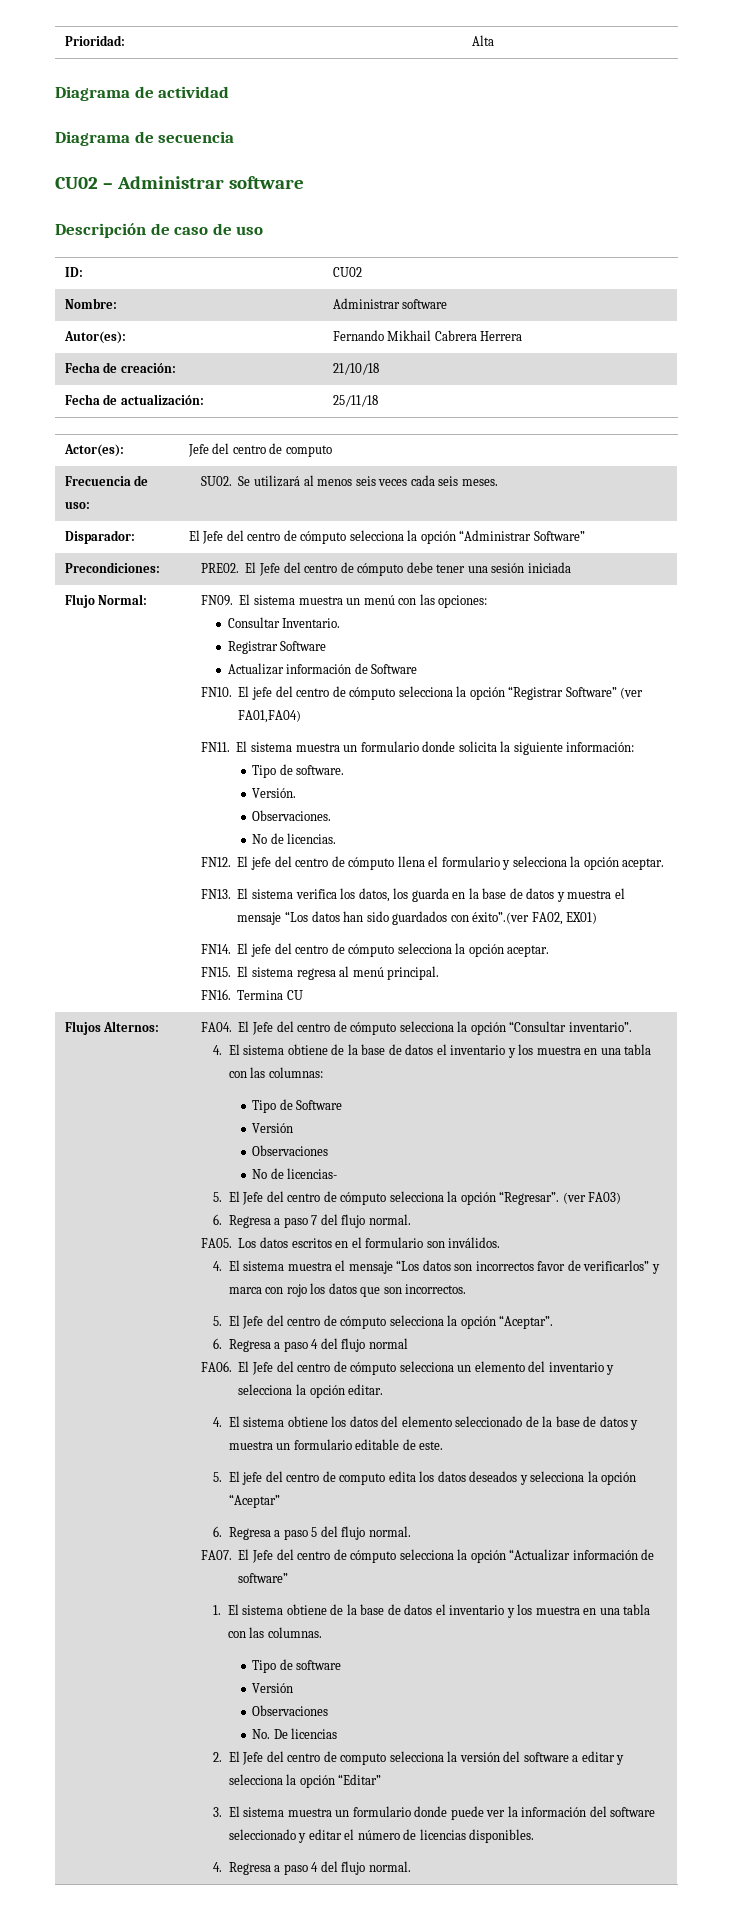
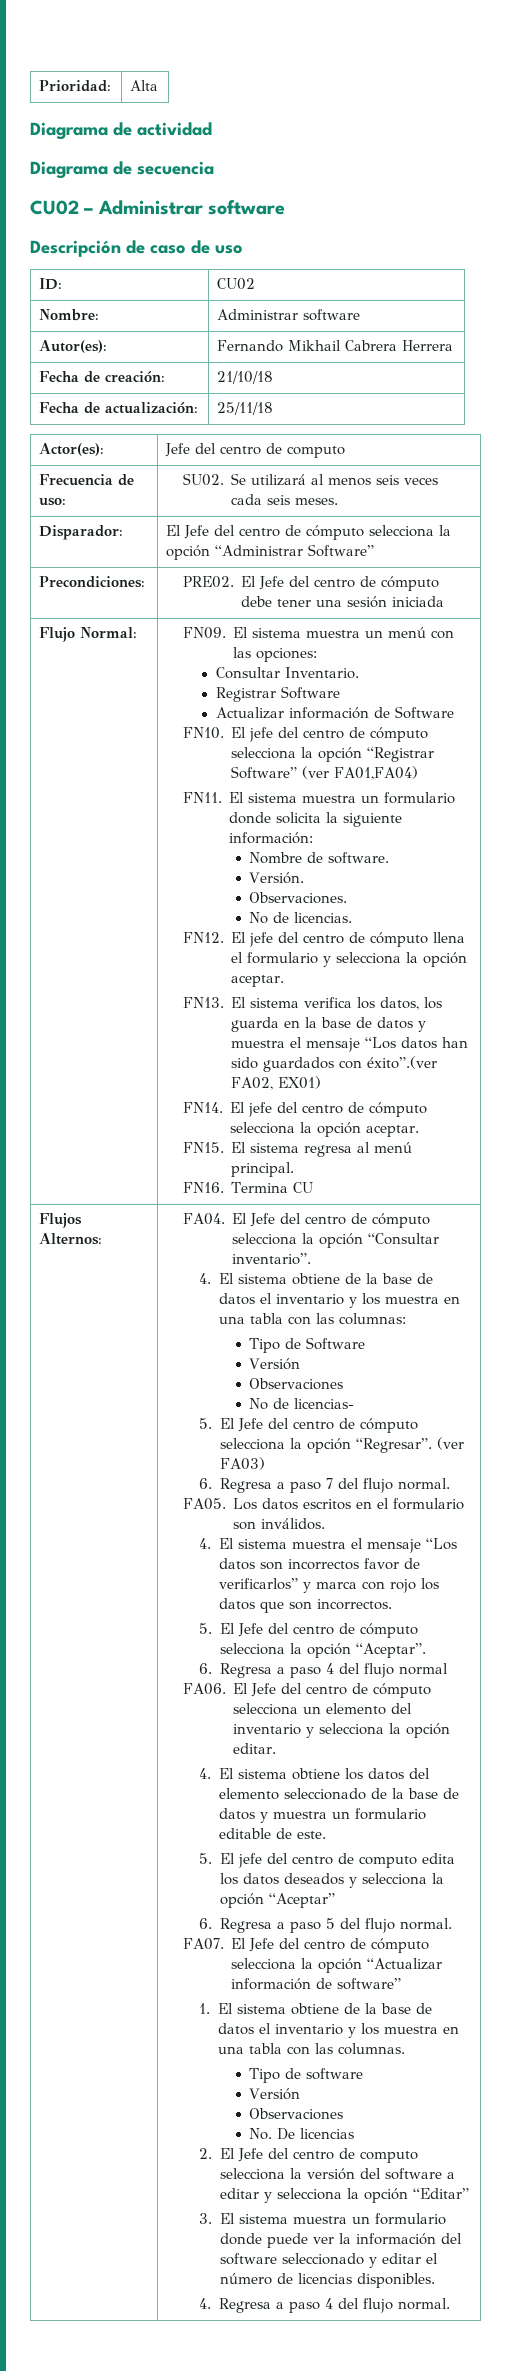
[252,765,277,778] Tipo -> [249,852,303,864] Nombre

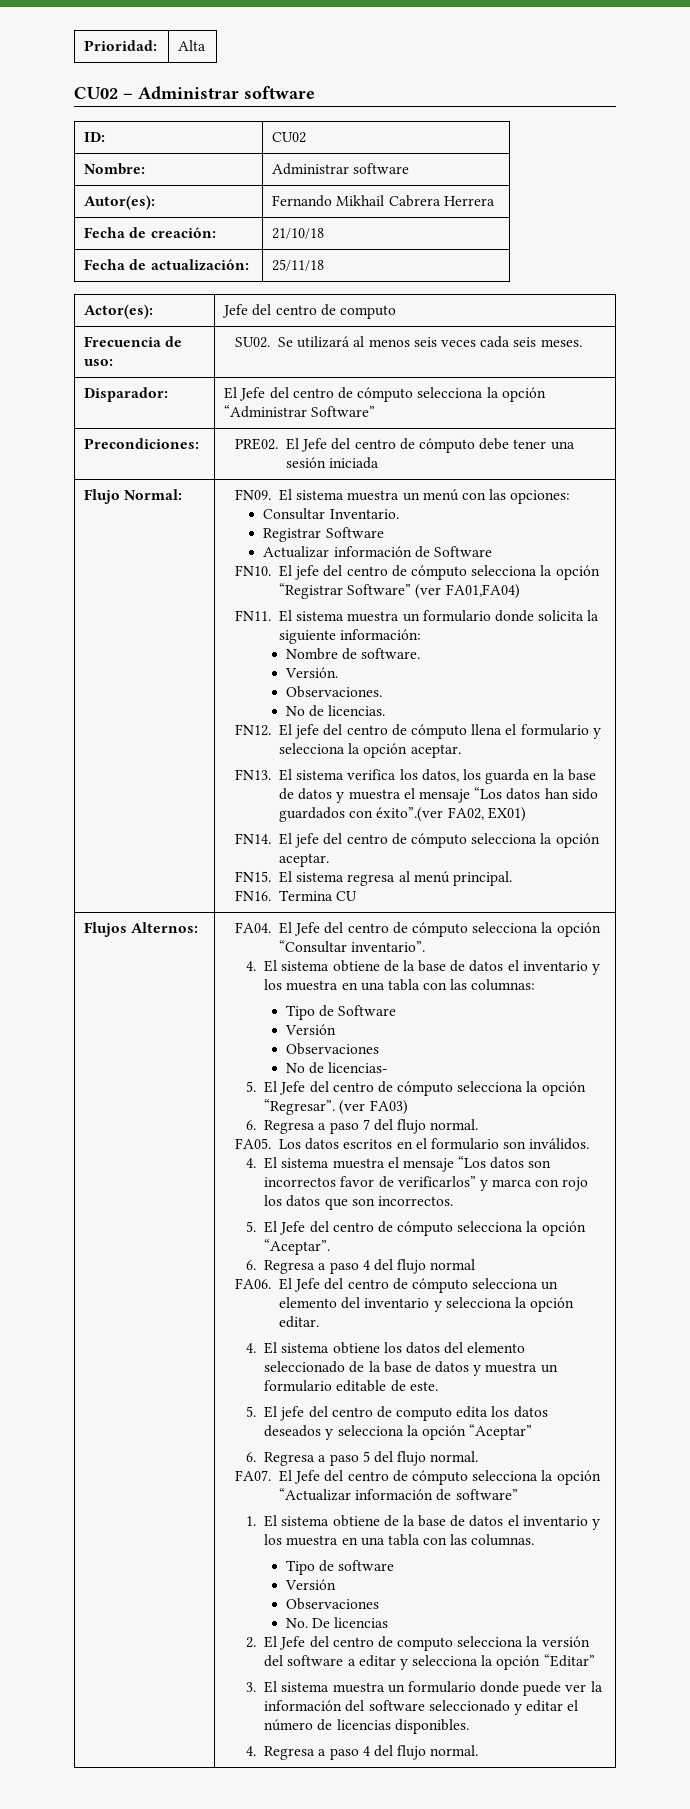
[30,122,212,140] [30,161,214,179] // Diagrama de actividad // Diagrama de secuencia -> (207, 45) none
[30,240,243,257] // Descripción de caso de uso -> (315, 92) none

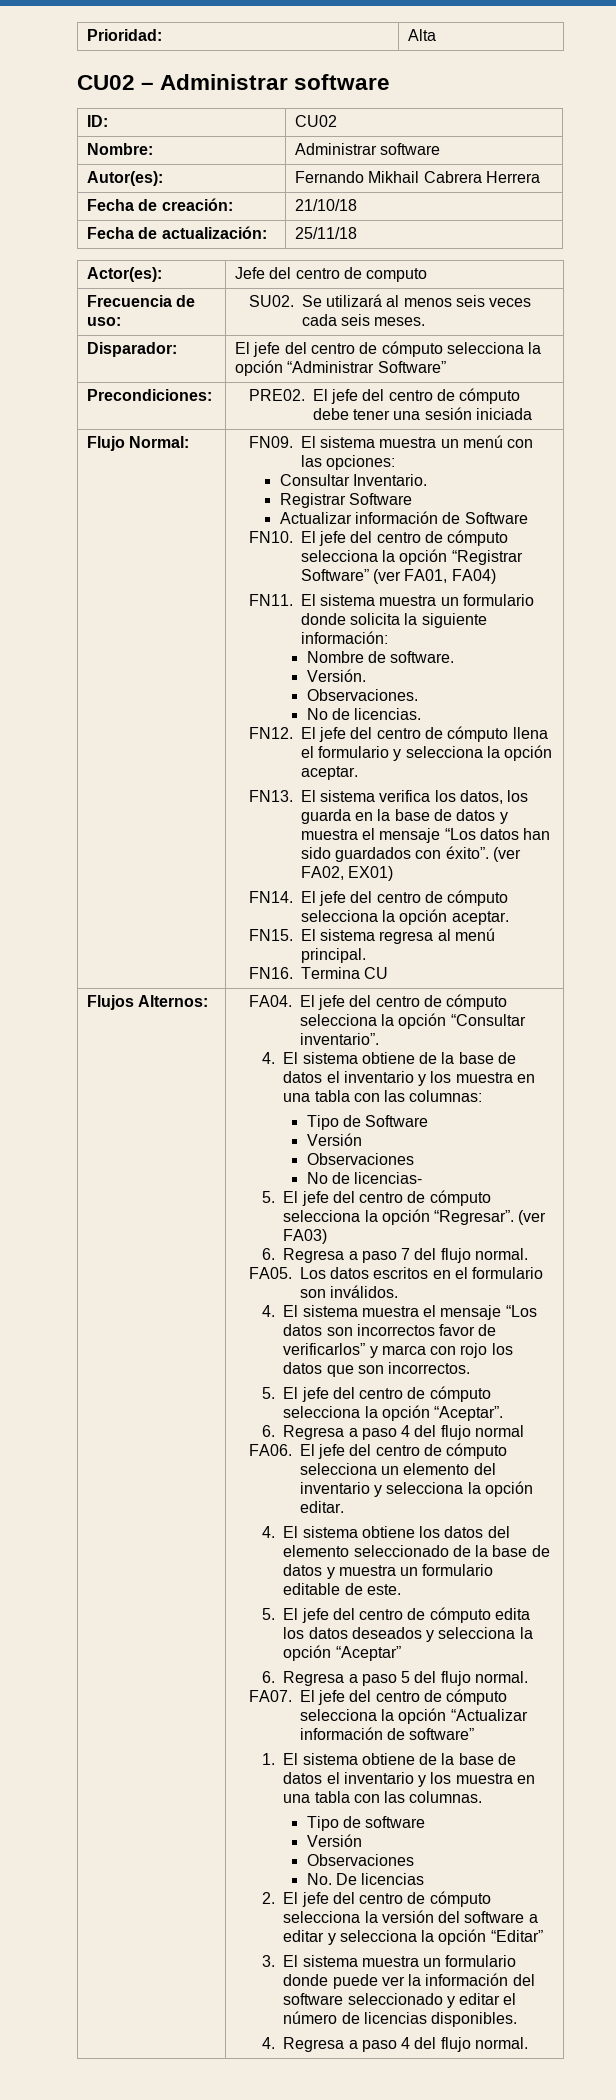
[239,387,266,401] Jefe -> [253,342,281,357] jefe
[301,438,328,452] Jefe -> [331,389,359,404] jefe
[445,584,520,599] FA01,FA04) -> [404,569,496,584] FA01, FA04)
[376,807,444,822] éxito”.(ver -> [445,846,521,862] éxito”. (ver
[294,922,321,936] Jefe -> [318,995,346,1010] jefe
[279,1081,306,1095] Jefe -> [301,1191,329,1206] jefe
[279,1221,306,1235] Jefe -> [301,1387,329,1402] jefe
[294,1278,321,1292] Jefe -> [318,1444,346,1459] jefe
[396,1407,453,1421] computo -> [429,1607,491,1623] cómputo
[294,1470,321,1484] Jefe -> [318,1690,346,1705] jefe
[279,1636,454,1651] Jefe del centro de computo -> [301,1891,491,1907] jefe del centro de cómputo

